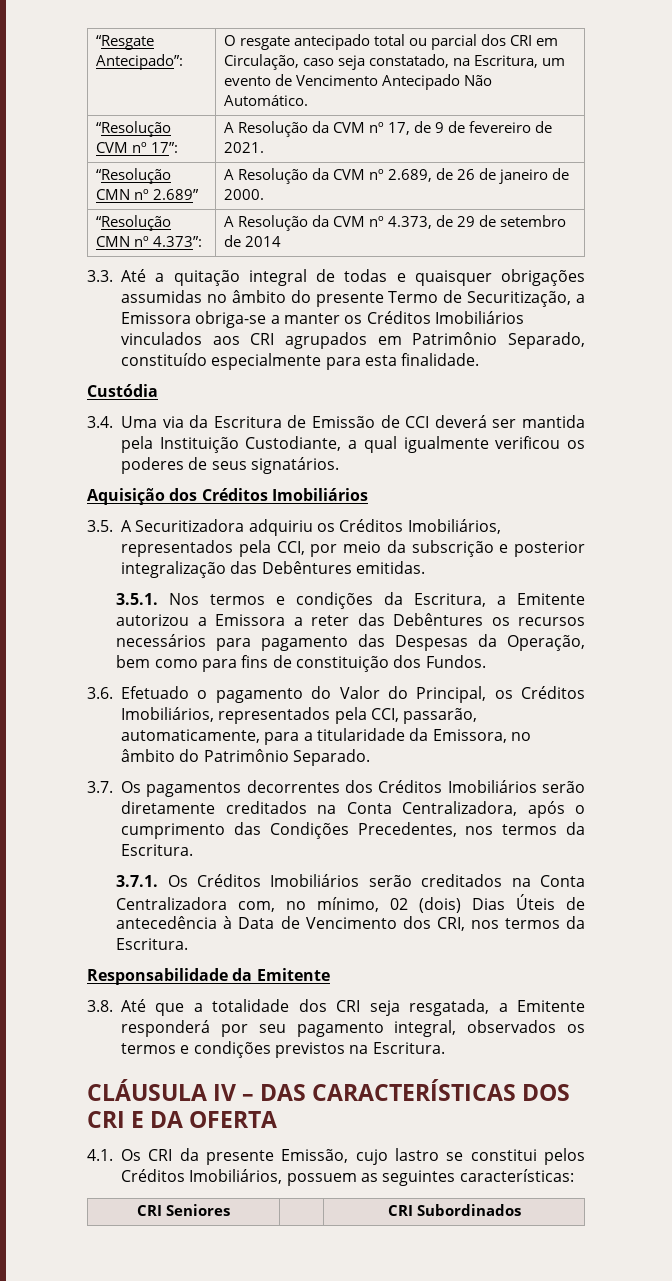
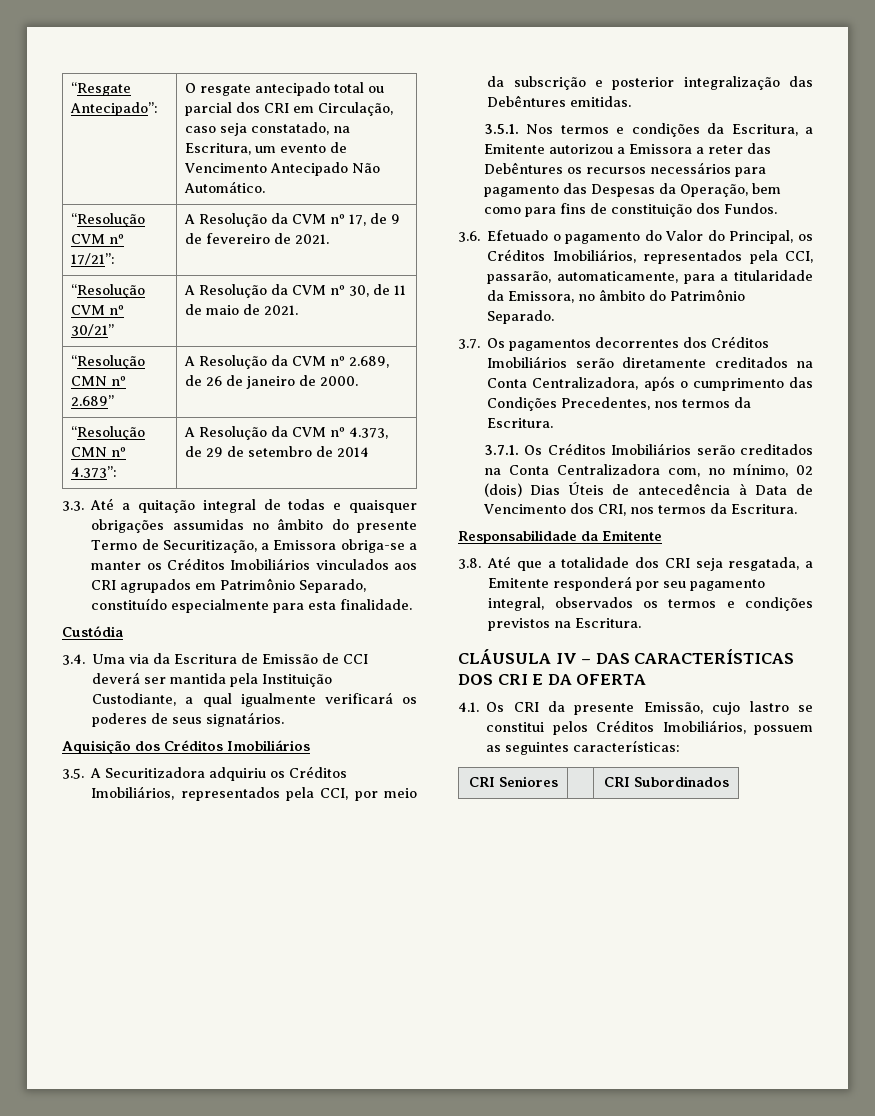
[151,142,179,153] 17”: -> [71,253,116,265] 17/21”:
(265, 147) none -> [71,284,146,298] [71,305,125,315] [71,324,115,336] [184,284,407,298] [185,304,299,315] // “Resolução CVM nº 30/21” | A Resolução da CVM nº 30, de 11 de maio de 2021.
[495,436,561,449] verificou -> [324,692,393,704] verificará

